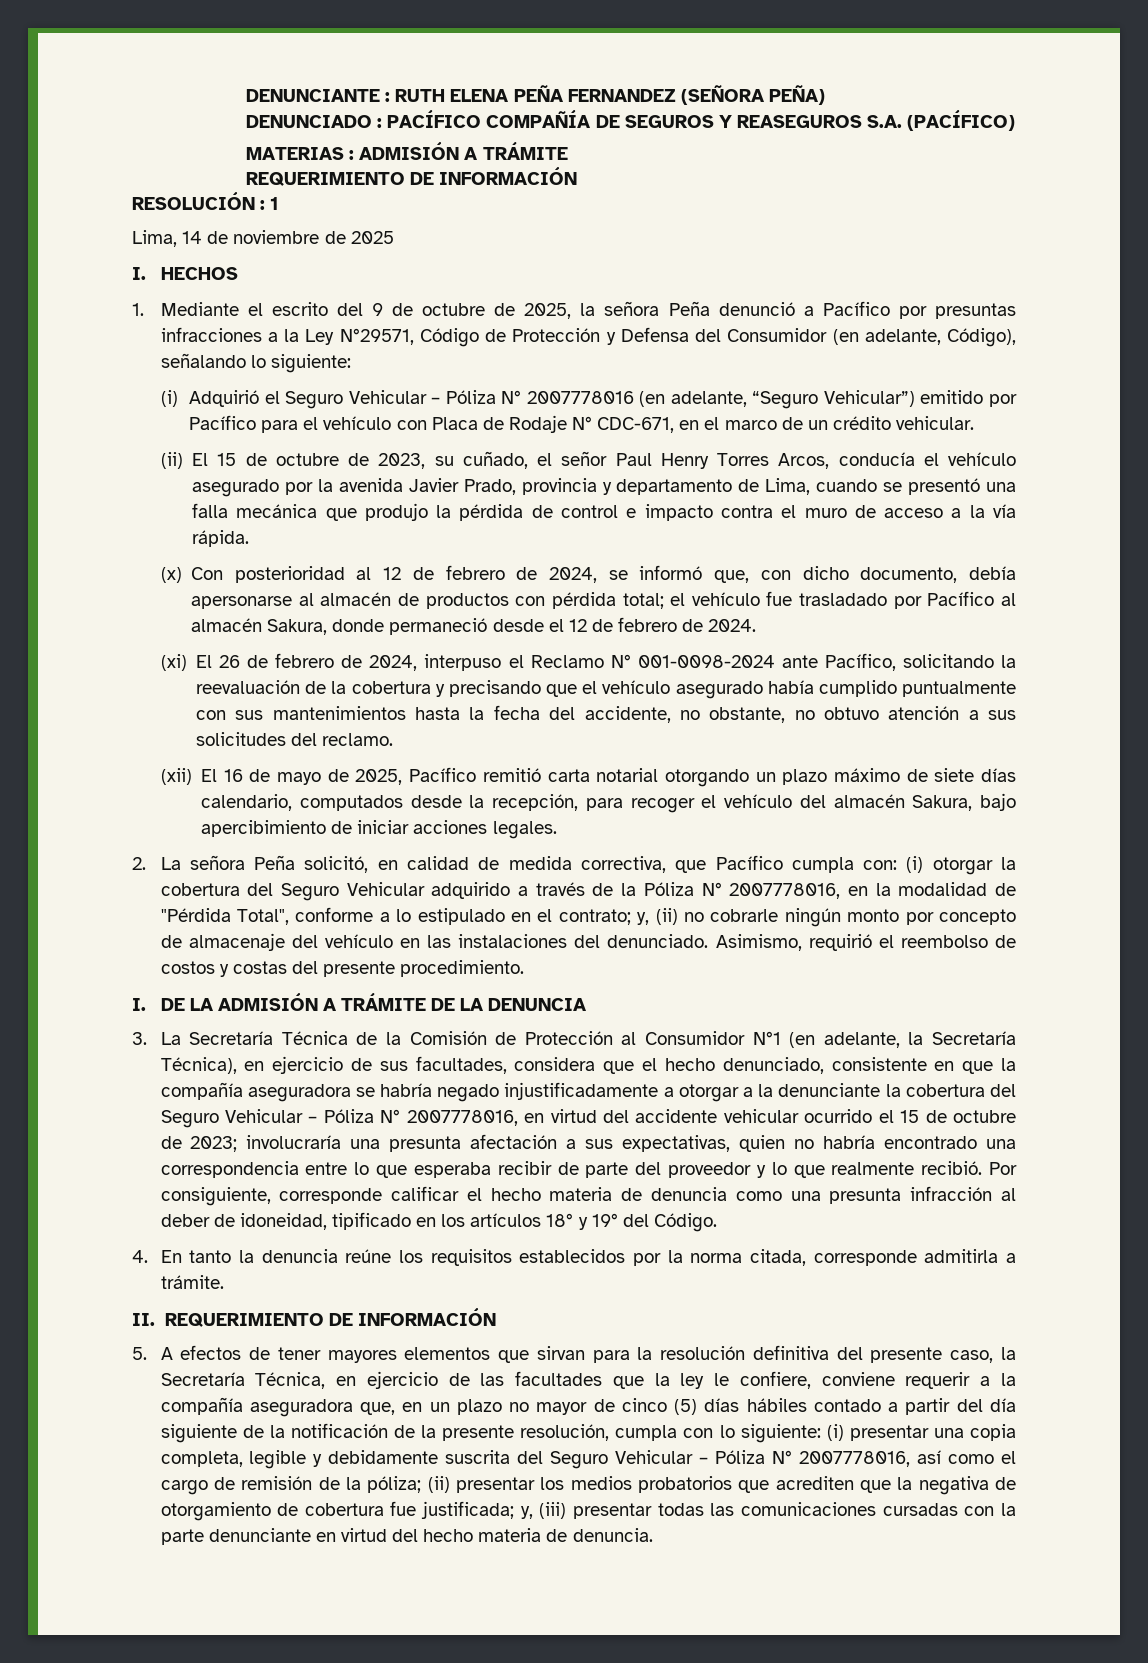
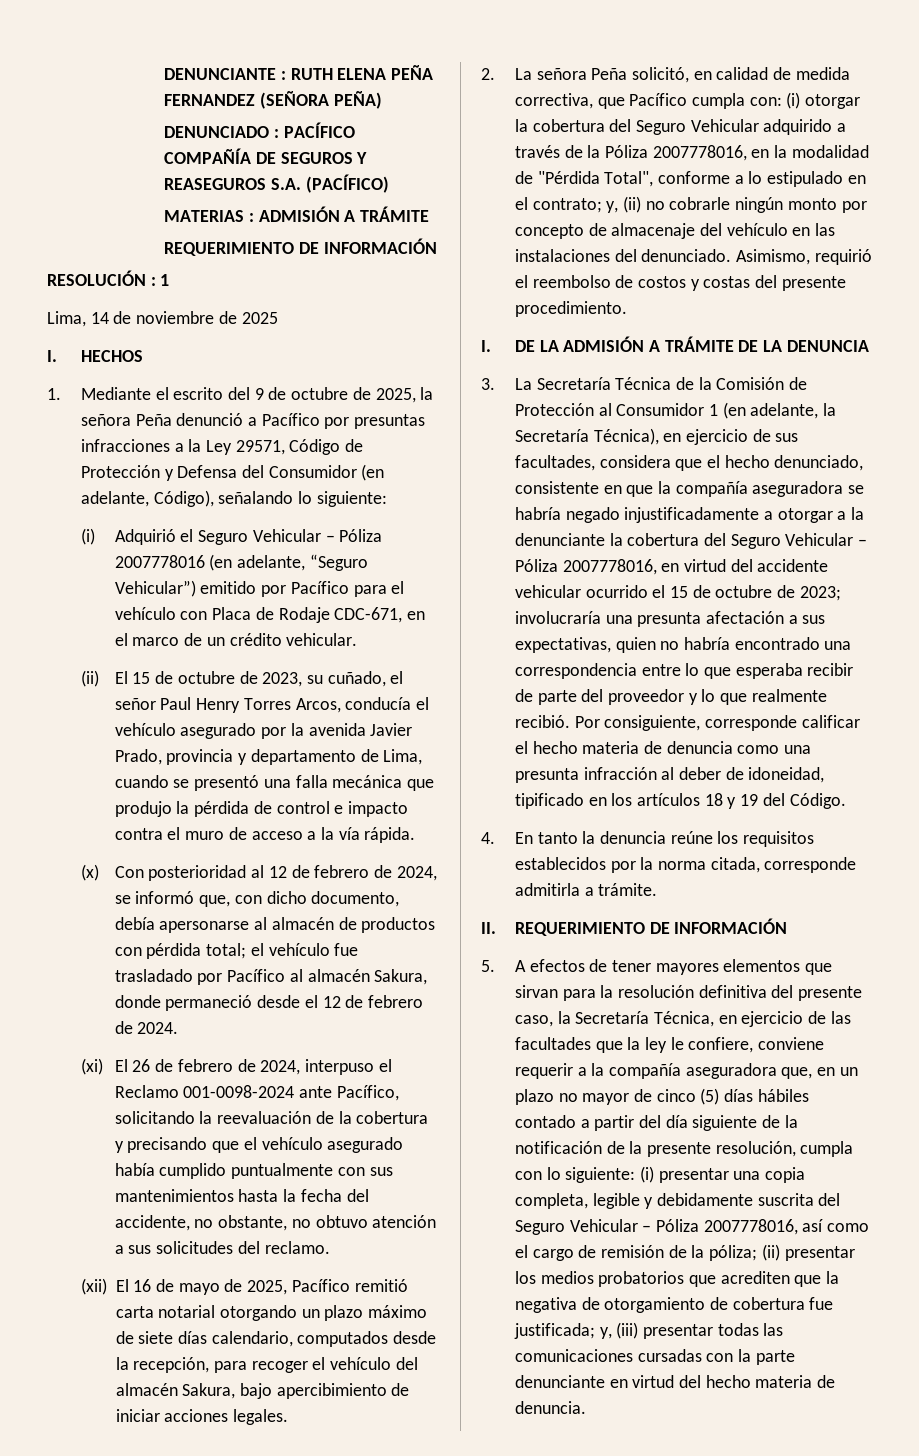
[339,328,414,345] N°29571, -> [235,440,285,455] 29571,
[501,390,522,404] N° -> (383, 535) none
[572,416,593,430] N° -> (330, 615) none
[610,654,631,668] N° -> (179, 1091) none
[701,882,722,896] N° -> (648, 151) none
[752,1031,781,1045] N°1 -> [708,404,718,416] 1
[380,1109,401,1123] N° -> (558, 565) none
[546,1213,618,1230] 18° y 19° -> [704,793,759,809] 18 y 19
[772,1450,793,1464] N° -> (699, 1225) none

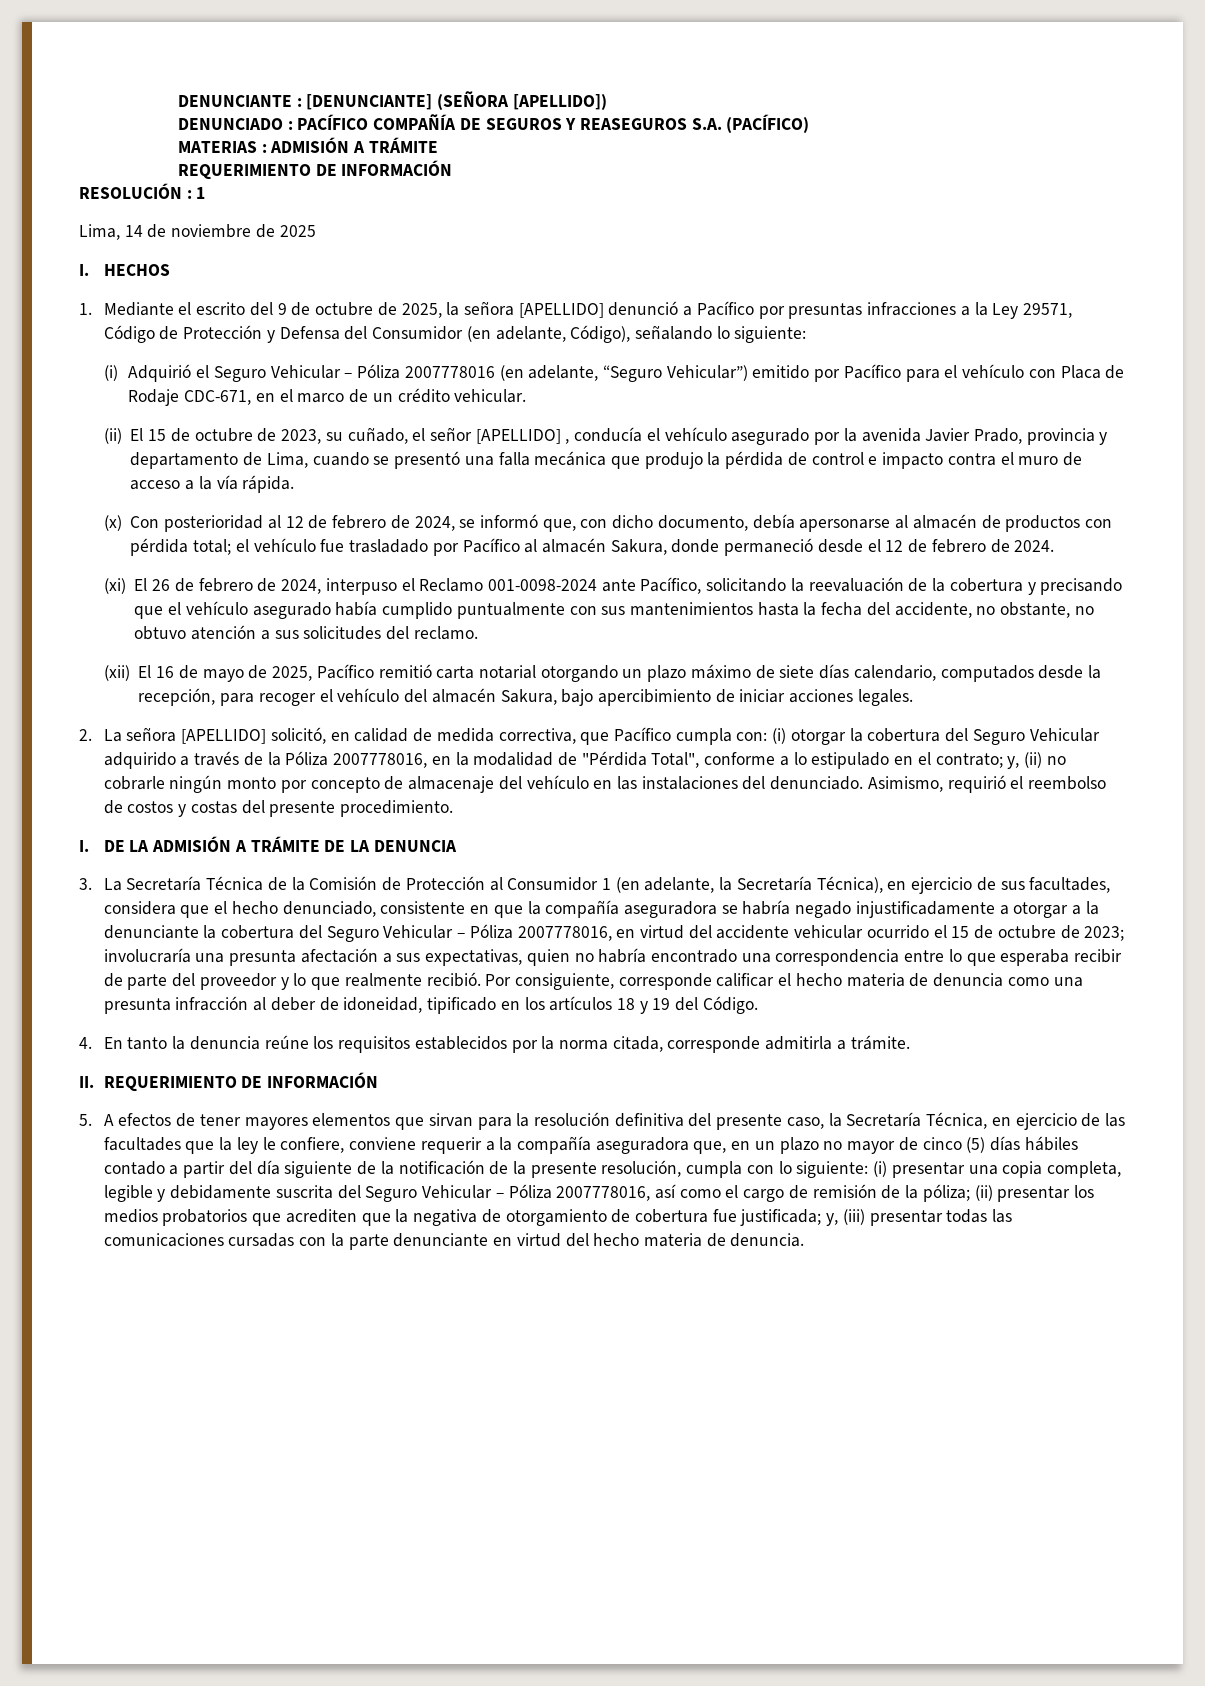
[290,65,434,80] [164,91,382,109] RUTH ELENA PEÑA FERNANDEZ (SEÑORA PEÑA) -> [306,91,607,110] [DENUNCIANTE] (SEÑORA [APELLIDO])
[135,414,172,426] Peña -> [518,303,604,318] [APELLIDO]
[160,697,341,713] Paul Henry Torres Arcos, -> [475,429,570,444] [APELLIDO] ,
[591,68,628,80] Peña -> [181,729,267,744] [APELLIDO]

